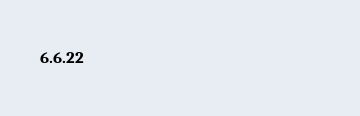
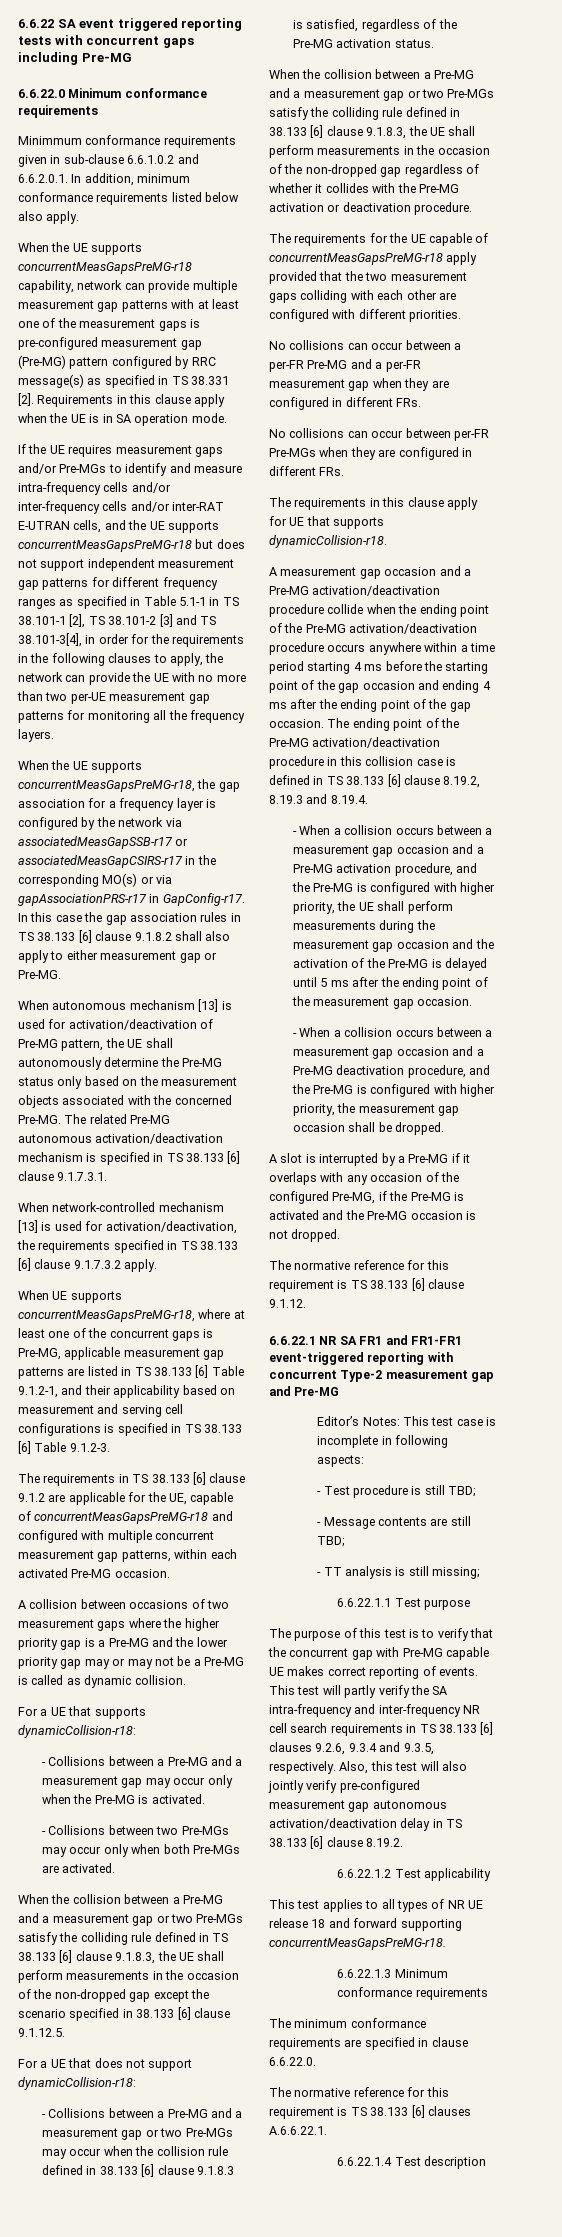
(84, 57) none -> [57,18,243,31] [18,35,194,48] [18,52,132,65] [18,88,207,98] [18,105,98,118] [18,135,236,148] [18,154,199,167] [18,173,191,186] [18,192,240,205] [18,211,80,224] [18,242,143,255] [18,262,192,274] [18,280,237,293] [18,299,239,312] [18,318,200,331] [18,337,202,350] [18,355,216,369] [18,374,229,388] [18,393,225,407] [18,413,227,426] [18,444,223,457] [18,463,242,476] [18,482,171,495] [18,501,225,514] [18,520,219,533] [18,539,245,552] [18,558,235,571] [18,577,218,590] [18,596,239,609] [18,614,217,628] [18,633,244,647] [18,653,224,666] [18,672,246,685] [17,691,210,704] [18,710,245,723] [18,729,54,742] [18,760,143,773] [18,779,240,792] [18,798,216,811] [18,817,182,830] [18,836,189,849] [18,855,216,868] [18,873,173,887] [18,893,245,906] [18,912,241,925] [18,930,231,943] [18,950,217,963] [18,970,61,979] [18,999,232,1012] [18,1019,214,1030] [18,1038,173,1051] [18,1057,223,1070] [18,1076,237,1089] [18,1095,232,1108] [18,1114,171,1124] [18,1133,224,1144] [18,1151,241,1165] [18,1171,108,1181] [18,1202,224,1212] [18,1220,237,1234] [17,1240,238,1253] [18,1258,158,1272] [18,1290,122,1303] [18,1309,245,1322] [18,1328,214,1341] [18,1347,225,1360] [18,1365,244,1379] [18,1385,235,1398] [18,1404,184,1417] [18,1423,242,1436] [18,1441,110,1454] [18,1472,246,1486] [18,1492,234,1505] [18,1511,233,1524] [18,1530,215,1543] [18,1549,237,1562] [18,1568,170,1578] [18,1599,229,1609] [18,1618,220,1631] [18,1637,228,1650] [18,1656,244,1669] [18,1675,186,1688] [18,1706,146,1719] [18,1725,136,1738] [42,1756,243,1766] [42,1775,233,1788] [42,1794,205,1804] [42,1825,229,1835] [42,1844,240,1857] [42,1863,116,1873] [18,1894,223,1904] [18,1913,244,1926] [18,1932,229,1945] [18,1950,225,1964] [18,1970,239,1983] [18,1989,209,2002] [18,2007,230,2021] [18,2028,65,2037] [18,2058,193,2071] [18,2077,136,2090] [42,2108,243,2118] [42,2128,233,2140] [42,2146,228,2159] [42,2164,234,2177] [293,19,457,32] [293,39,434,48] [269,69,474,79] [269,88,495,101] [269,107,460,120] [269,125,476,139] [269,145,490,158] [269,164,479,177] [269,183,459,193] [269,202,473,215] [269,233,489,246] [269,252,478,265] [269,271,467,284] [269,290,456,303] [269,309,462,322] [269,340,461,350] [269,359,421,372] [269,378,449,391] [269,397,422,410] [269,428,489,441] [269,447,472,460] [269,466,345,476] [269,497,478,510] [269,516,385,529] [269,535,387,548] [269,566,471,579] [269,585,441,596] [269,604,489,617] [269,623,478,634] [269,642,495,655] [269,661,489,674] [269,680,491,693] [269,699,471,712] [269,718,459,731] [269,737,441,748] [269,756,456,769] [269,774,481,788] [269,794,368,804] [293,825,493,835] [293,844,484,857] [293,863,478,876] [292,882,495,895] [293,901,453,914] [293,920,435,933] [293,939,494,952] [293,958,487,971] [293,977,488,990] [292,996,473,1009] [293,1027,493,1037] [293,1046,484,1059] [293,1065,491,1078] [292,1084,495,1097] [293,1103,460,1116] [293,1122,445,1135] [269,1153,470,1166] [269,1172,459,1185] [269,1191,464,1204] [269,1210,476,1220] [269,1229,341,1242] [269,1260,449,1270] [269,1278,464,1292] [269,1299,306,1308] [269,1335,462,1345] [269,1352,453,1365] [269,1370,495,1382] [269,1386,340,1396] [317,1416,497,1426] [317,1435,448,1448] [317,1455,365,1467] [317,1485,477,1498] [317,1516,471,1529] [317,1536,346,1547] [317,1566,481,1579] [337,1598,471,1610] [269,1628,493,1641] [268,1647,489,1660] [269,1666,478,1679] [269,1685,448,1698] [269,1704,481,1717] [269,1722,494,1736] [269,1742,434,1755] [269,1761,467,1774] [268,1780,420,1793] [269,1800,447,1812] [269,1818,463,1831] [269,1836,404,1849] [337,1868,492,1881] [269,1899,483,1912] [269,1918,462,1931] [269,1938,446,1950] [337,1969,448,1978] [337,1987,488,2000] [269,2018,426,2028] [269,2037,468,2050] [269,2057,316,2066] [269,2087,449,2097] [269,2105,471,2119] [269,2126,327,2135] [337,2156,487,2169] SA event triggered reporting tests with concurrent gaps including Pre-MG // 6.6.22.0 Minimum conformance requirements // Minimmum conformance requirements given in sub-clause 6.6.1.0.2 and 6.6.2.0.1. In addition, minimum conformance requirements listed below also apply. // When the UE supports concurrentMeasGapsPreMG-r18 capability, network can provide multiple measurement gap patterns with at least one of the measurement gaps is pre-configured measurement gap (Pre-MG) pattern configured by RRC message(s) as specified in TS 38.331 [2]. Requirements in this clause apply when the UE is in SA operation mode. // If the UE requires measurement gaps and/or Pre-MGs to identify and measure intra-frequency cells and/or inter-frequency cells and/or inter-RAT E-UTRAN cells, and the UE supports concurrentMeasGapsPreMG-r18 but does not support independent measurement gap patterns for different frequency ranges as specified in Table 5.1-1 in TS 38.101-1 [2], TS 38.101-2 [3] and TS 38.101-3[4], in order for the requirements in the following clauses to apply, the network can provide the UE with no more than two per-UE measurement gap patterns for monitoring all the frequency layers. // When the UE supports concurrentMeasGapsPreMG-r18, the gap association for a frequency layer is configured by the network via associatedMeasGapSSB-r17 or associatedMeasGapCSIRS-r17 in the corresponding MO(s) or via gapAssociationPRS-r17 in GapConfig-r17. In this case the gap association rules in TS 38.133 [6] clause 9.1.8.2 shall also apply to either measurement gap or Pre-MG. // When autonomous mechanism [13] is used for activation/deactivation of Pre-MG pattern, the UE shall autonomously determine the Pre-MG status only based on the measurement objects associated with the concerned Pre-MG. The related Pre-MG autonomous activation/deactivation mechanism is specified in TS 38.133 [6] clause 9.1.7.3.1. // When network-controlled mechanism [13] is used for activation/deactivation, the requirements specified in TS 38.133 [6] clause 9.1.7.3.2 apply. // When UE supports concurrentMeasGapsPreMG-r18, where at least one of the concurrent gaps is Pre-MG, applicable measurement gap patterns are listed in TS 38.133 [6] Table 9.1.2-1, and their applicability based on measurement and serving cell configurations is specified in TS 38.133 [6] Table 9.1.2-3. // The requirements in TS 38.133 [6] clause 9.1.2 are applicable for the UE, capable of concurrentMeasGapsPreMG-r18 and configured with multiple concurrent measurement gap patterns, within each activated Pre-MG occasion. // A collision between occasions of two measurement gaps where the higher priority gap is a Pre-MG and the lower priority gap may or may not be a Pre-MG is called as dynamic collision. // For a UE that supports dynamicCollision-r18: // - Collisions between a Pre-MG and a measurement gap may occur only when the Pre-MG is activated. // - Collisions between two Pre-MGs may occur only when both Pre-MGs are activated. // When the collision between a Pre-MG and a measurement gap or two Pre-MGs satisfy the colliding rule defined in TS 38.133 [6] clause 9.1.8.3, the UE shall perform measurements in the occasion of the non-dropped gap except the scenario specified in 38.133 [6] clause 9.1.12.5. // For a UE that does not support dynamicCollision-r18: // - Collisions between a Pre-MG and a measurement gap or two Pre-MGs may occur when the collision rule defined in 38.133 [6] clause 9.1.8.3 is satisfied, regardless of the Pre-MG activation status. // When the collision between a Pre-MG and a measurement gap or two Pre-MGs satisfy the colliding rule defined in 38.133 [6] clause 9.1.8.3, the UE shall perform measurements in the occasion of the non-dropped gap regardless of whether it collides with the Pre-MG activation or deactivation procedure. // The requirements for the UE capable of concurrentMeasGapsPreMG-r18 apply provided that the two measurement gaps colliding with each other are configured with different priorities. // No collisions can occur between a per-FR Pre-MG and a per-FR measurement gap when they are configured in different FRs. // No collisions can occur between per-FR Pre-MGs when they are configured in different FRs. // The requirements in this clause apply for UE that supports dynamicCollision-r18. // A measurement gap occasion and a Pre-MG activation/deactivation procedure collide when the ending point of the Pre-MG activation/deactivation procedure occurs anywhere within a time period starting 4 ms before the starting point of the gap occasion and ending 4 ms after the ending point of the gap occasion. The ending point of the Pre-MG activation/deactivation procedure in this collision case is defined in TS 38.133 [6] clause 8.19.2, 8.19.3 and 8.19.4. // - When a collision occurs between a measurement gap occasion and a Pre-MG activation procedure, and the Pre-MG is configured with higher priority, the UE shall perform measurements during the measurement gap occasion and the activation of the Pre-MG is delayed until 5 ms after the ending point of the measurement gap occasion. // - When a collision occurs between a measurement gap occasion and a Pre-MG deactivation procedure, and the Pre-MG is configured with higher priority, the measurement gap occasion shall be dropped. // A slot is interrupted by a Pre-MG if it overlaps with any occasion of the configured Pre-MG, if the Pre-MG is activated and the Pre-MG occasion is not dropped. // The normative reference for this requirement is TS 38.133 [6] clause 9.1.12. // 6.6.22.1 NR SA FR1 and FR1-FR1 event-triggered reporting with concurrent Type-2 measurement gap and Pre-MG // Editor’s Notes: This test case is incomplete in following aspects: // - Test procedure is still TBD; // - Message contents are still TBD; // - TT analysis is still missing; // 6.6.22.1.1 Test purpose // The purpose of this test is to verify that the concurrent gap with Pre-MG capable UE makes correct reporting of events. This test will partly verify the SA intra-frequency and inter-frequency NR cell search requirements in TS 38.133 [6] clauses 9.2.6, 9.3.4 and 9.3.5, respectively. Also, this test will also jointly verify pre-configured measurement gap autonomous activation/deactivation delay in TS 38.133 [6] clause 8.19.2. // 6.6.22.1.2 Test applicability // This test applies to all types of NR UE release 18 and forward supporting concurrentMeasGapsPreMG-r18. // 6.6.22.1.3 Minimum conformance requirements // The minimum conformance requirements are specified in clause 6.6.22.0. // The normative reference for this requirement is TS 38.133 [6] clauses A.6.6.22.1. // 6.6.22.1.4 Test description

